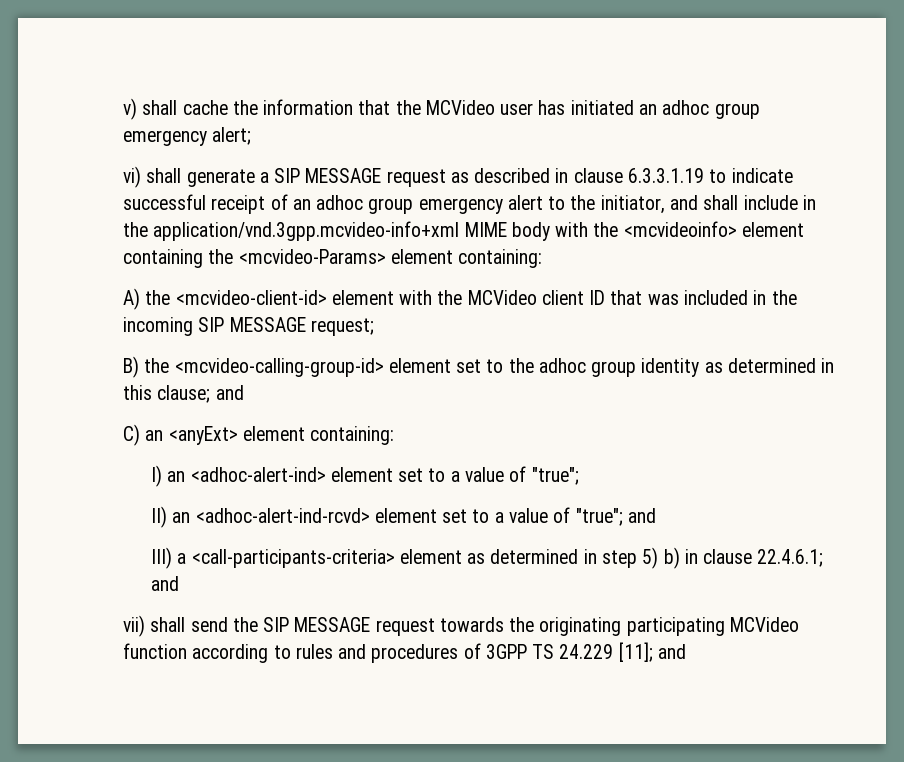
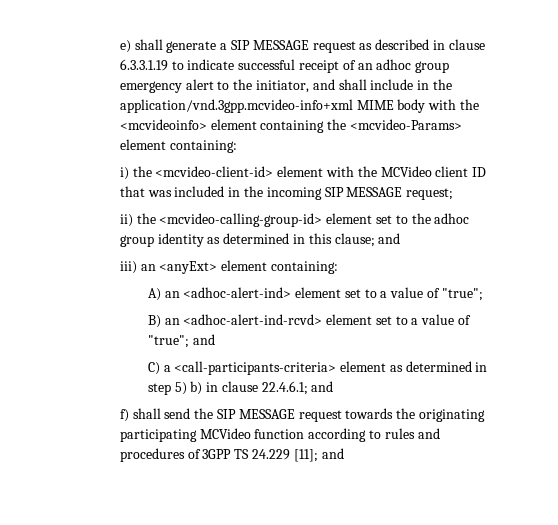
[123,98,760,120] [123,127,252,146] [123,166,142,188] v) shall cache the information that the MCVideo user has initiated an adhoc group emergency alert; // vi) -> [119,40,131,53] e)
[123,288,141,310] A) -> [119,167,129,180] i)
[123,356,140,378] B) -> [119,214,133,227] ii)
[123,424,141,446] C) -> [119,261,137,274] iii)
[151,465,163,487] I) -> [147,288,161,301] A)
[151,506,168,528] II) -> [147,315,161,328] B)
[151,547,173,569] III) -> [147,362,160,375] C)
[123,615,146,637] vii) -> [119,409,129,422] f)

